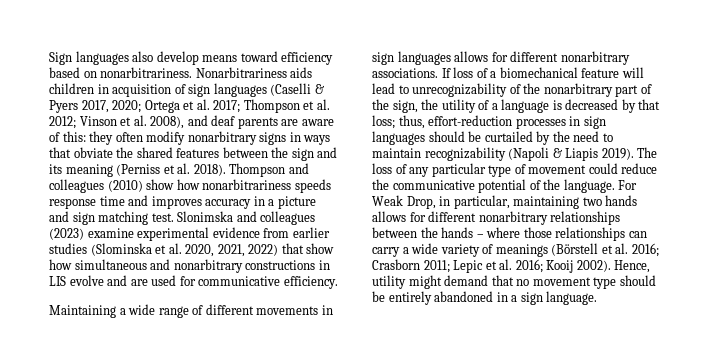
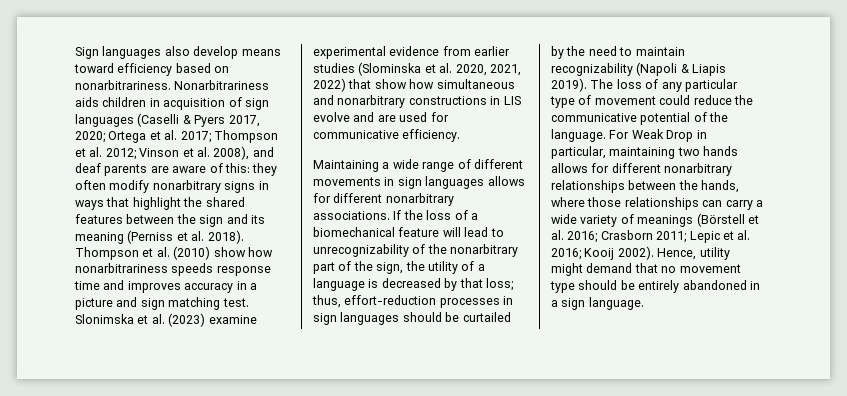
[73,147,113,158] obviate -> [132,197,181,210] highlight
[288,163,309,174] [49,179,104,193] and colleagues -> [142,247,170,257] et al.
[236,211,316,225] and colleagues -> [137,314,165,324] et al.
(451, 73) none -> [403,210,423,220] the
[406,196,436,209] Drop, -> [666,130,694,142] Drop
[441,227,484,238] hands – -> [701,180,740,193] hands,

